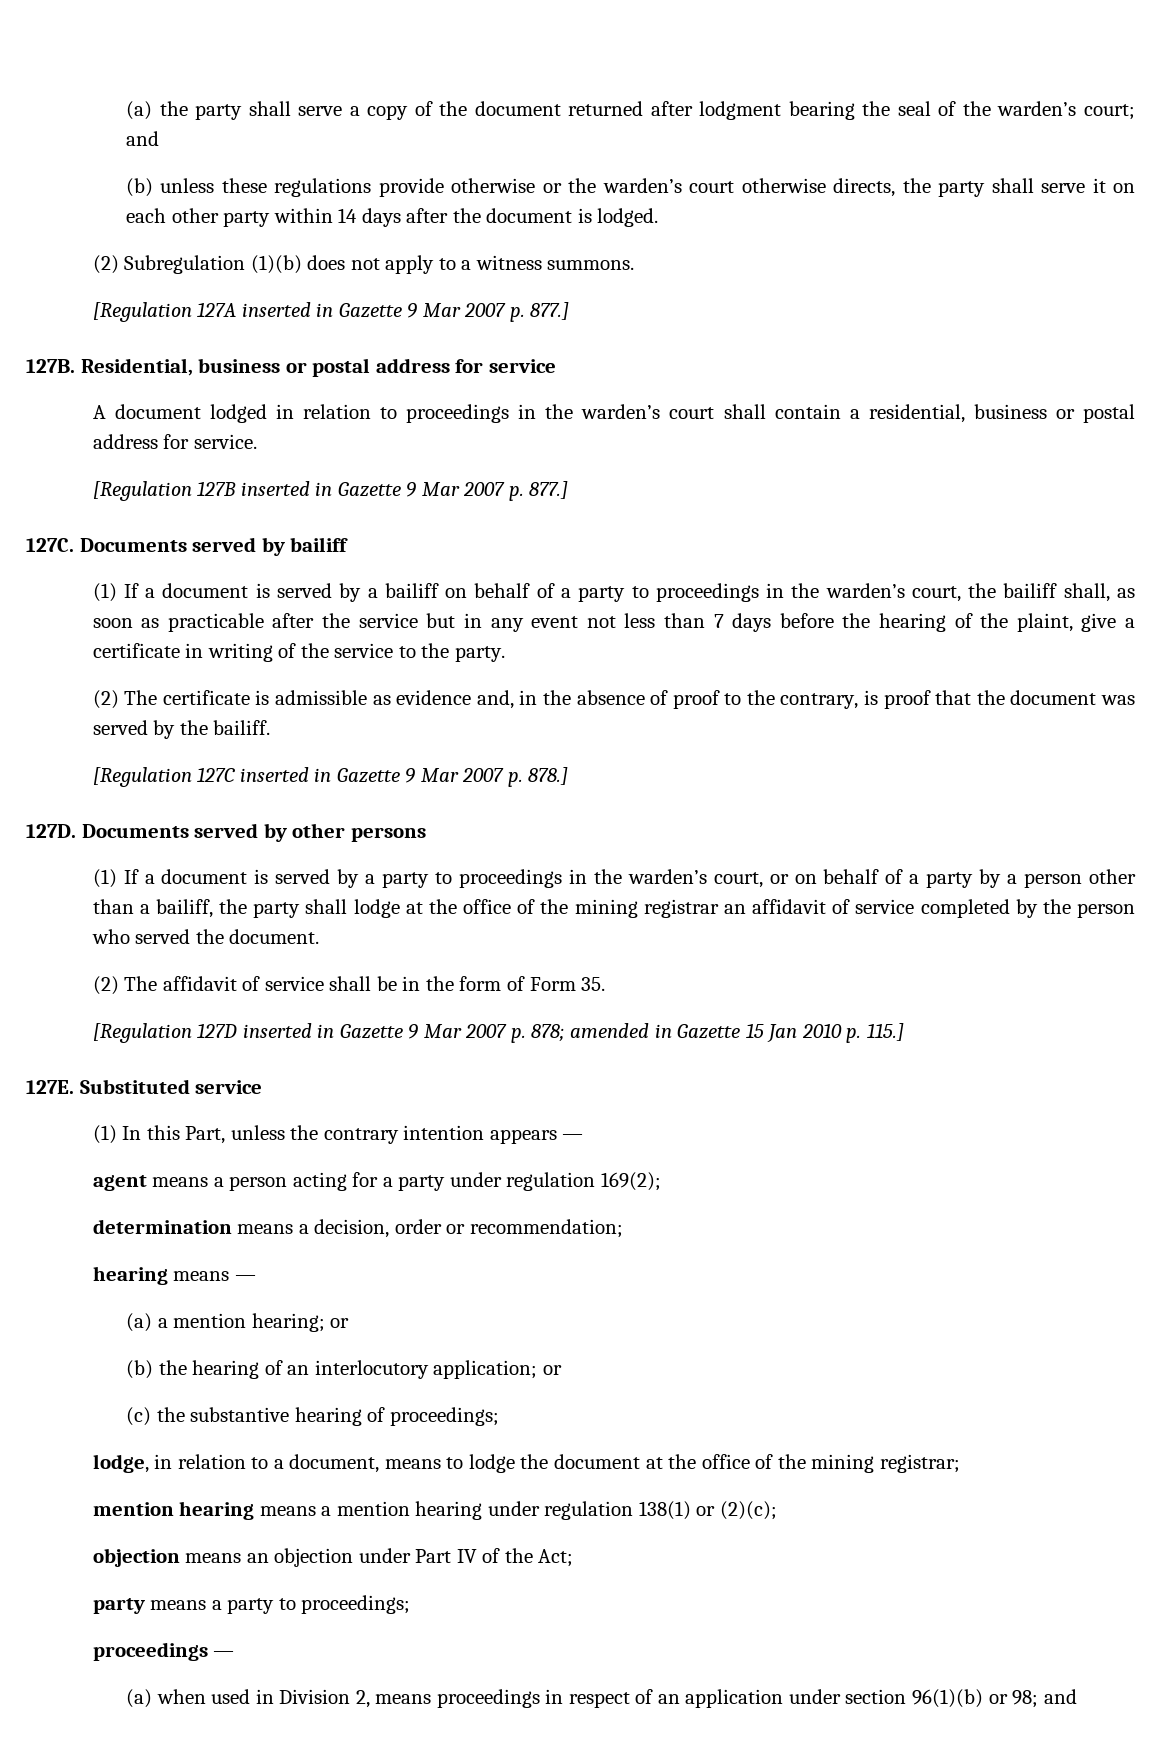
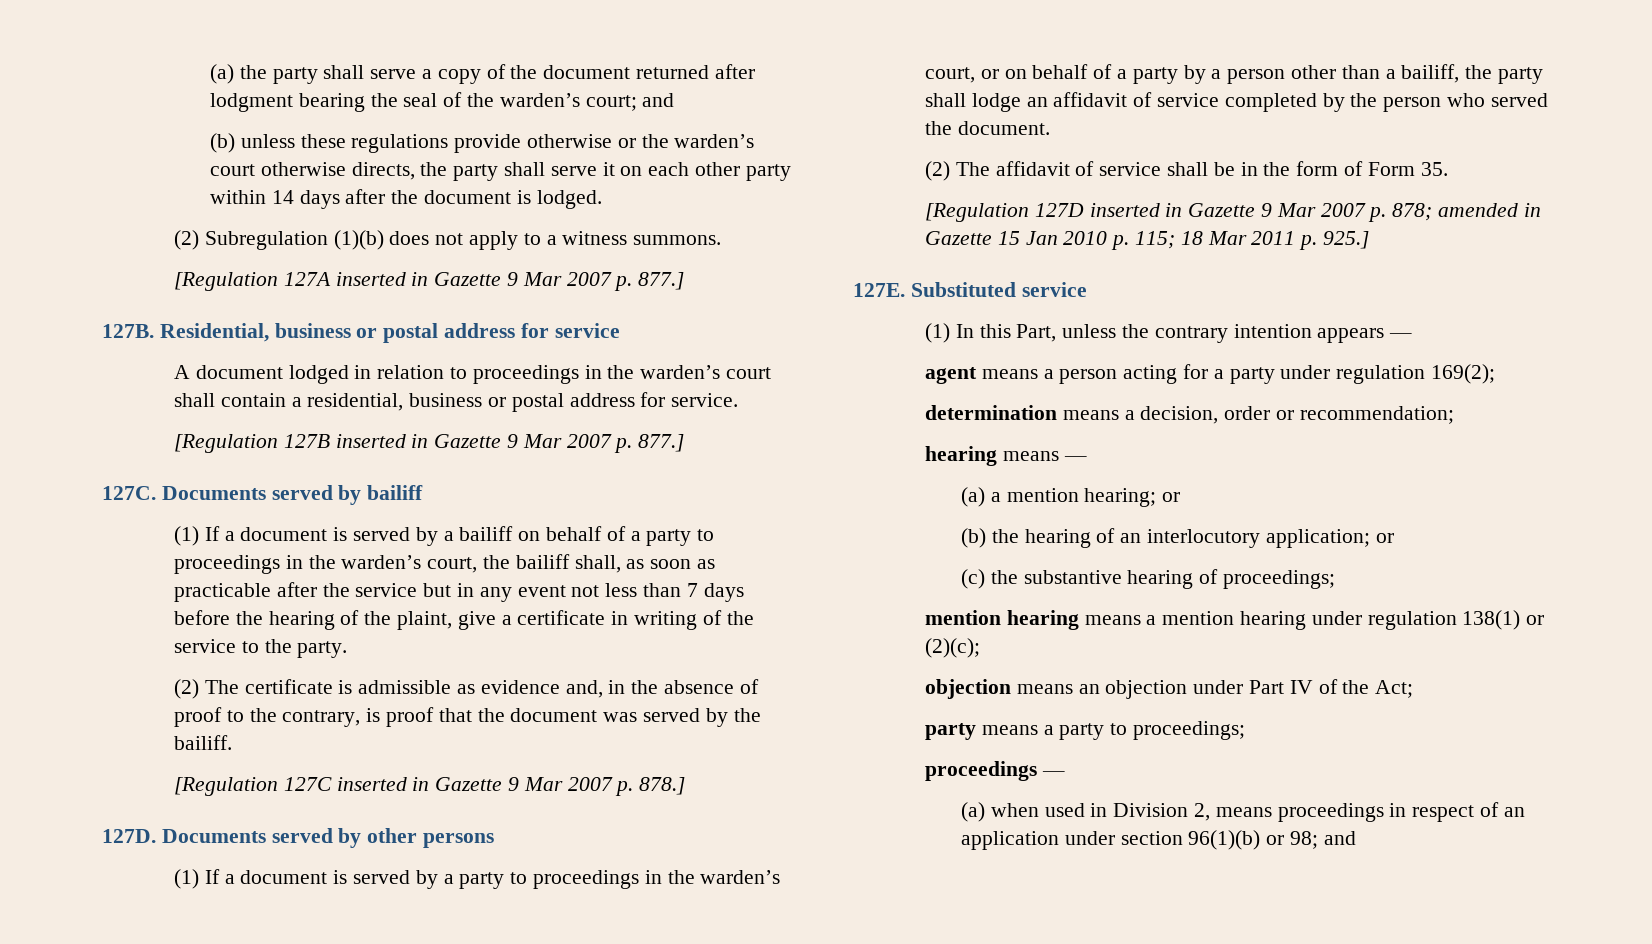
[405,899,719,918] at the office of the mining registrar -> (1021, 102) none
[866,1023,904,1041] 115.] -> [1135,231,1370,250] 115; 18 Mar 2011 p. 925.]
[92,1454,960,1473] // lodge, in relation to a document, means to lodge the document at the office of the mining registrar; -> (1336, 579) none

